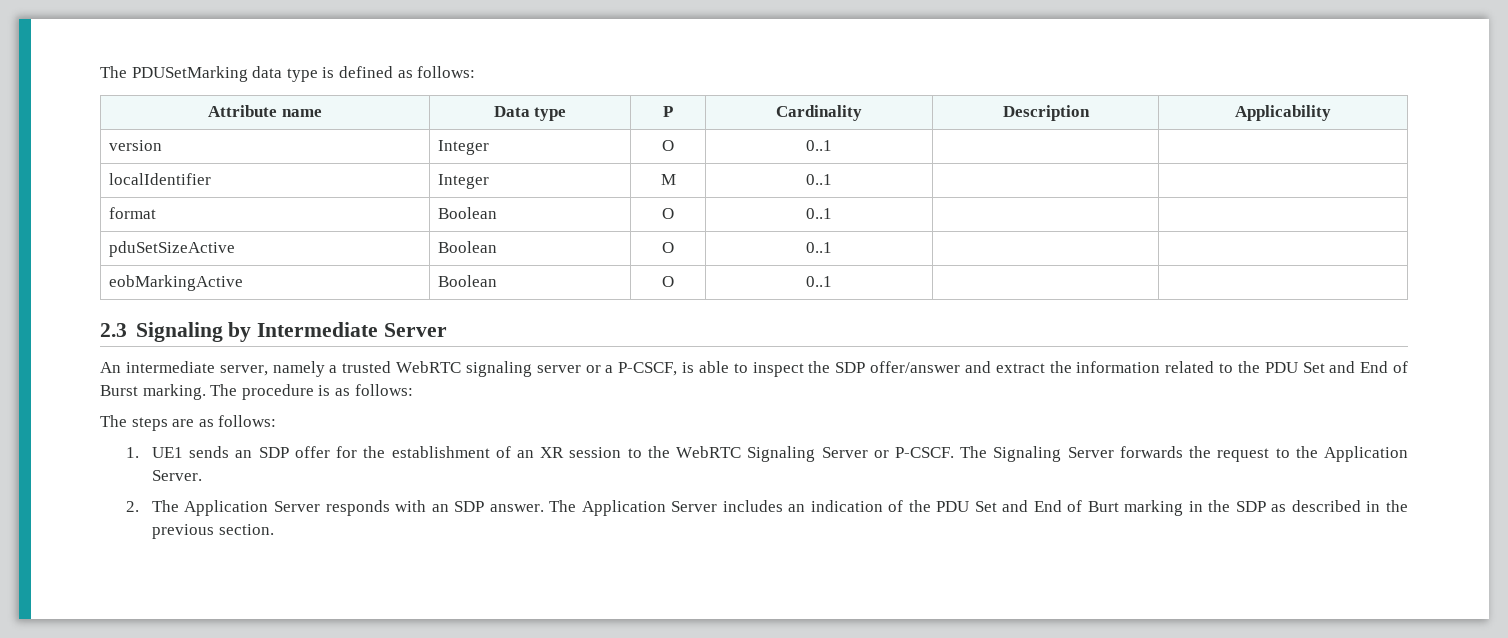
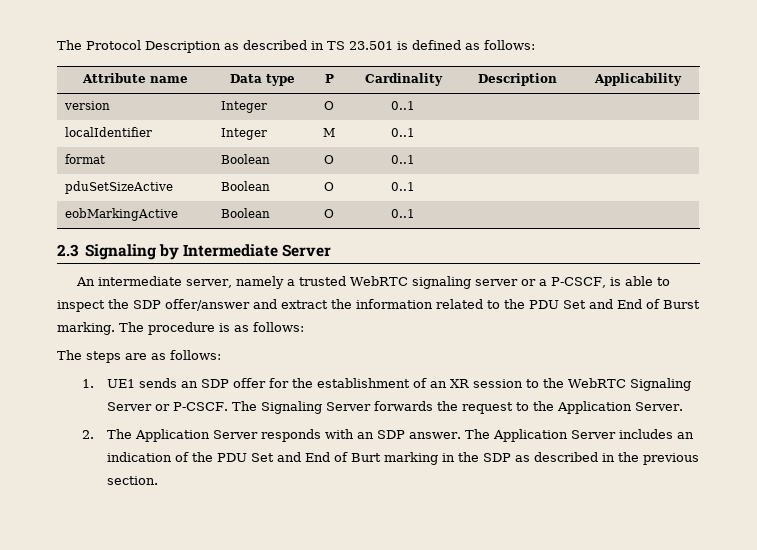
[100,66,318,82] The PDUSetMarking data type -> [57,40,393,53] The Protocol Description as described in TS 23.501

